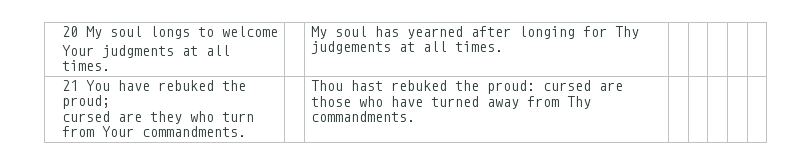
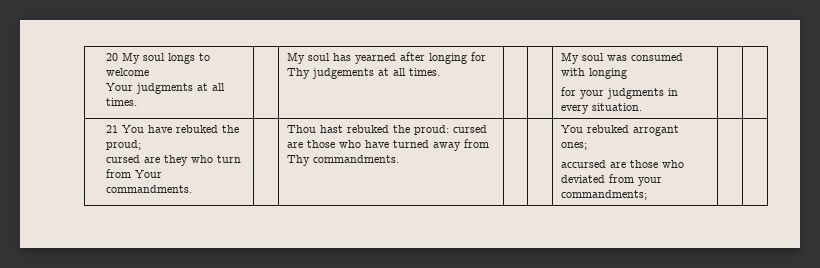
(503, 46) none -> [561,52,684,64] [561,68,628,79] [561,87,679,99] [561,103,643,114] My soul was consumed with longing // for your judgments in every situation.
(415, 116) none -> [561,125,680,136] [561,142,588,150] [561,160,685,168] [561,174,663,186] [561,190,648,200] You rebuked arrogant ones; // accursed are those who deviated from your commandments;

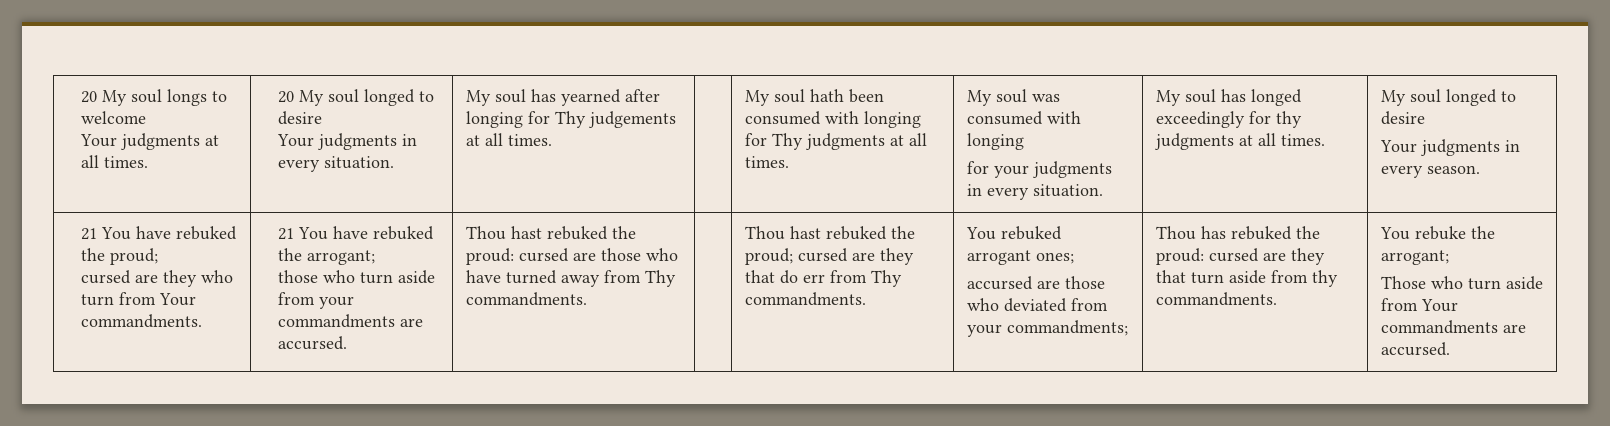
(137, 102) none -> [278,89,435,106] [278,111,323,125] [277,133,418,150] [278,156,395,172] 20 My soul longed to desire // Your judgments in every situation.
(441, 72) none -> [744,89,884,106] [744,111,921,128] [744,133,927,150] [744,156,789,168] My soul hath been consumed with longing for Thy judgments at all times.
(643, 107) | -> [1155,89,1302,106] [1155,111,1302,128] [1154,133,1325,150] [1380,89,1516,106] [1380,111,1425,125] [1379,139,1520,156] [1380,165,1480,178] My soul has longed exceedingly for thy judgments at all times. | My soul longed to desire // Your judgments in every season.
(192, 189) none -> [278,226,435,240] [278,248,376,265] [278,270,436,284] [278,292,355,309] [278,314,424,328] [278,336,348,350] 21 You have rebuked the arrogant; // those who turn aside from your commandments are accursed.
(400, 159) none -> [744,226,915,240] [744,248,914,265] [744,270,902,287] [744,292,866,306] Thou hast rebuked the proud; cursed are they that do err from Thy commandments.
(648, 195) | -> [1155,226,1320,240] [1155,248,1325,265] [1155,270,1338,287] [1155,292,1277,306] [1379,226,1495,240] [1380,250,1449,265] [1380,276,1543,290] [1380,298,1458,312] [1380,320,1526,334] [1380,342,1450,356] Thou has rebuked the proud: cursed are they that turn aside from thy commandments. | You rebuke the arrogant; // Those who turn aside from Your commandments are accursed.

